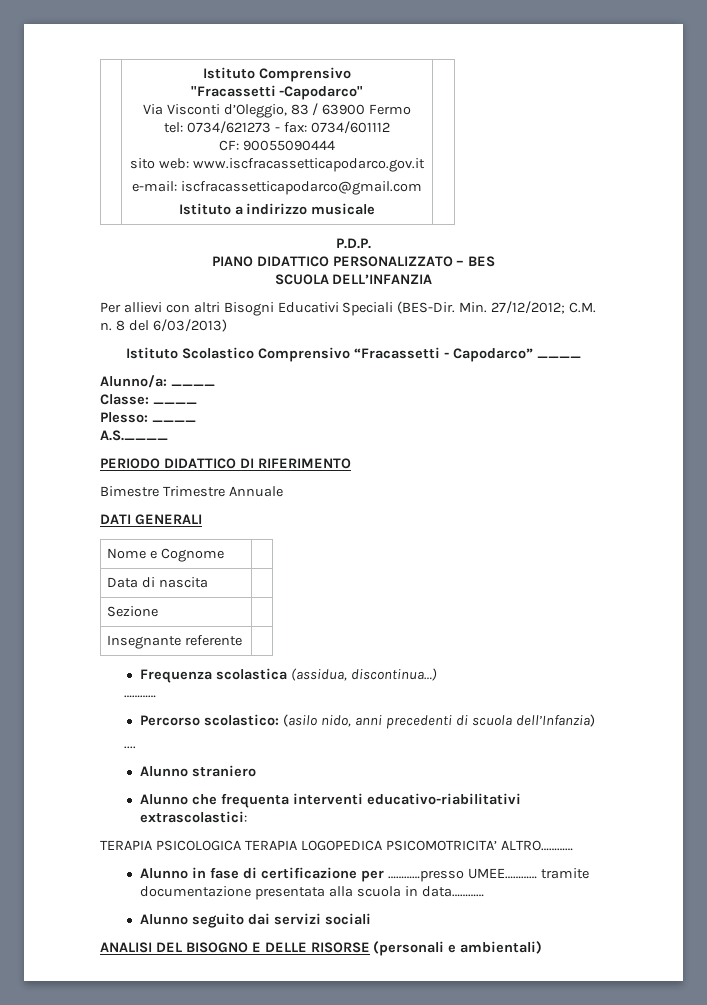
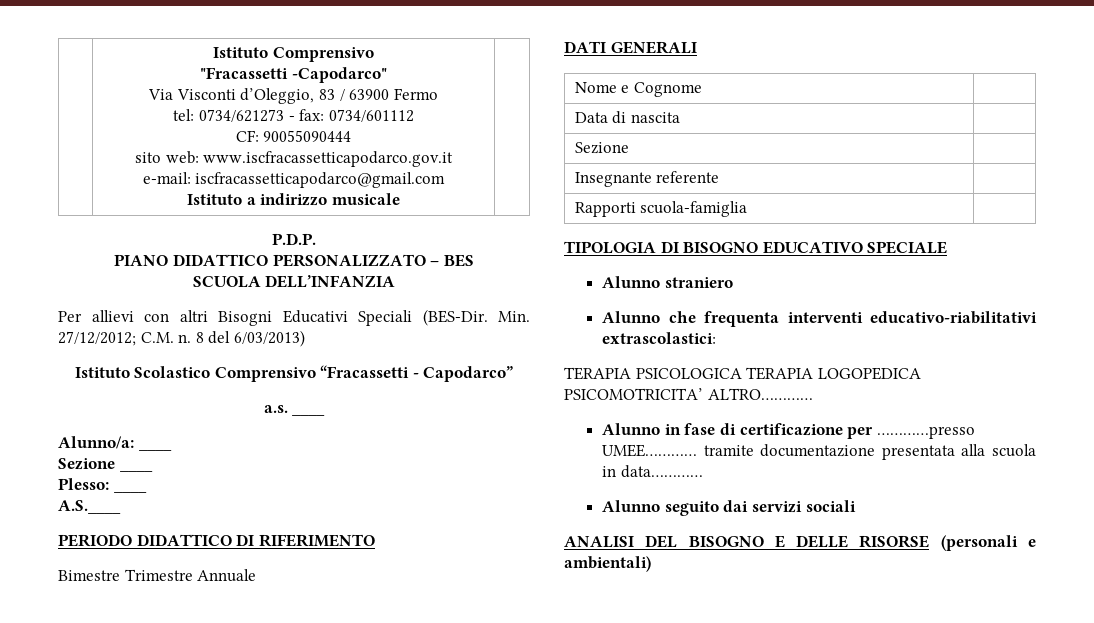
(533, 355) none -> [263,405,288,413] // a.s.
[100,394,149,405] Classe: -> [58,458,115,470] Sezione
[140,668,437,683] [124,695,157,698] [140,714,595,729] [124,746,137,749] // Frequenza scolastica (assidua, discontinua…) // ………… // Percorso scolastico: (asilo nido, anni precedenti di scuola dell’Infanzia) // .... -> [574,201,748,217] [564,241,948,254] // Rapporti scuola-famiglia | // TIPOLOGIA DI BISOGNO EDUCATIVO SPECIALE

